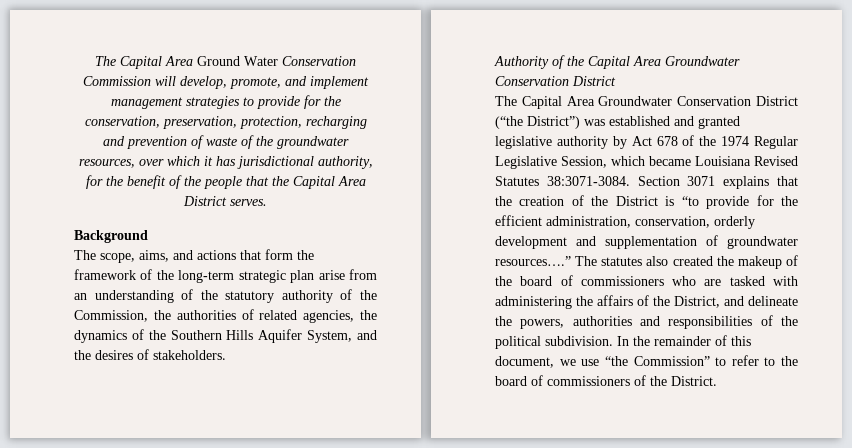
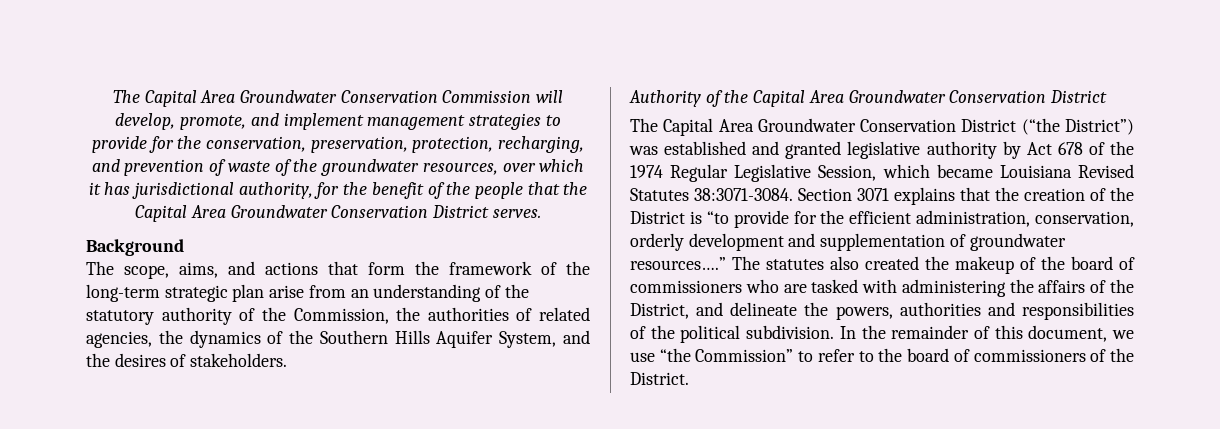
[95,56,278,69] The Capital Area Ground Water -> [112,90,337,107] The Capital Area Groundwater
[305,116,367,129] recharging -> [498,136,585,153] recharging,
(366, 181) none -> [230,205,429,218] Groundwater Conservation

